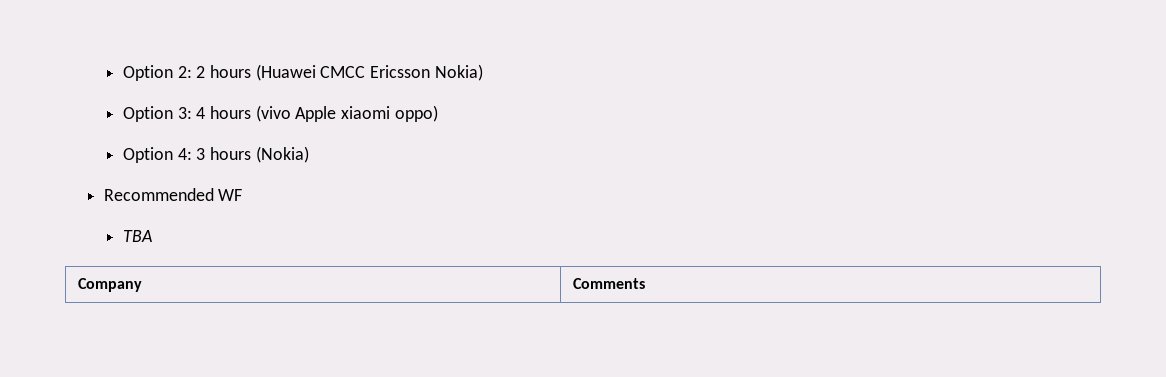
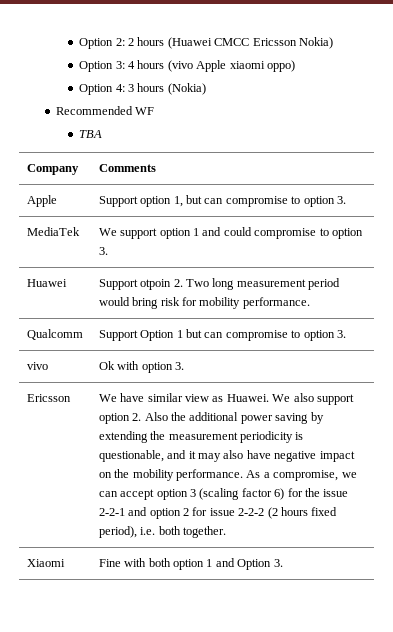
(646, 283) none -> [26,195,57,207] [98,195,346,207] [26,227,80,236] [98,227,363,239] [98,247,108,255] [26,279,67,287] [98,278,341,290] [98,297,310,309] [26,329,83,340] [98,329,346,341] [26,362,48,370] [98,361,185,373] [26,394,71,402] [98,393,354,405] [98,412,324,424] [98,431,304,443] [98,450,355,462] [98,469,357,481] [98,488,349,500] [98,507,338,519] [98,526,227,538] [26,559,65,567] [98,558,283,570] // Apple | Support option 1, but can compromise to option 3. // MediaTek | We support option 1 and could compromise to option 3. // Huawei | Support otpoin 2. Two long measurement period would bring risk for mobility performance. // Qualcomm | Support Option 1 but can compromise to option 3. // vivo | Ok with option 3. // Ericsson | We have similar view as Huawei. We also support option 2. Also the additional power saving by extending the measurement periodicity is questionable, and it may also have negative impact on the mobility performance. As a compromise, we can accept option 3 (scaling factor 6) for the issue 2-2-1 and option 2 for issue 2-2-2 (2 hours fixed period), i.e. both together. // Xiaomi | Fine with both option 1 and Option 3.

